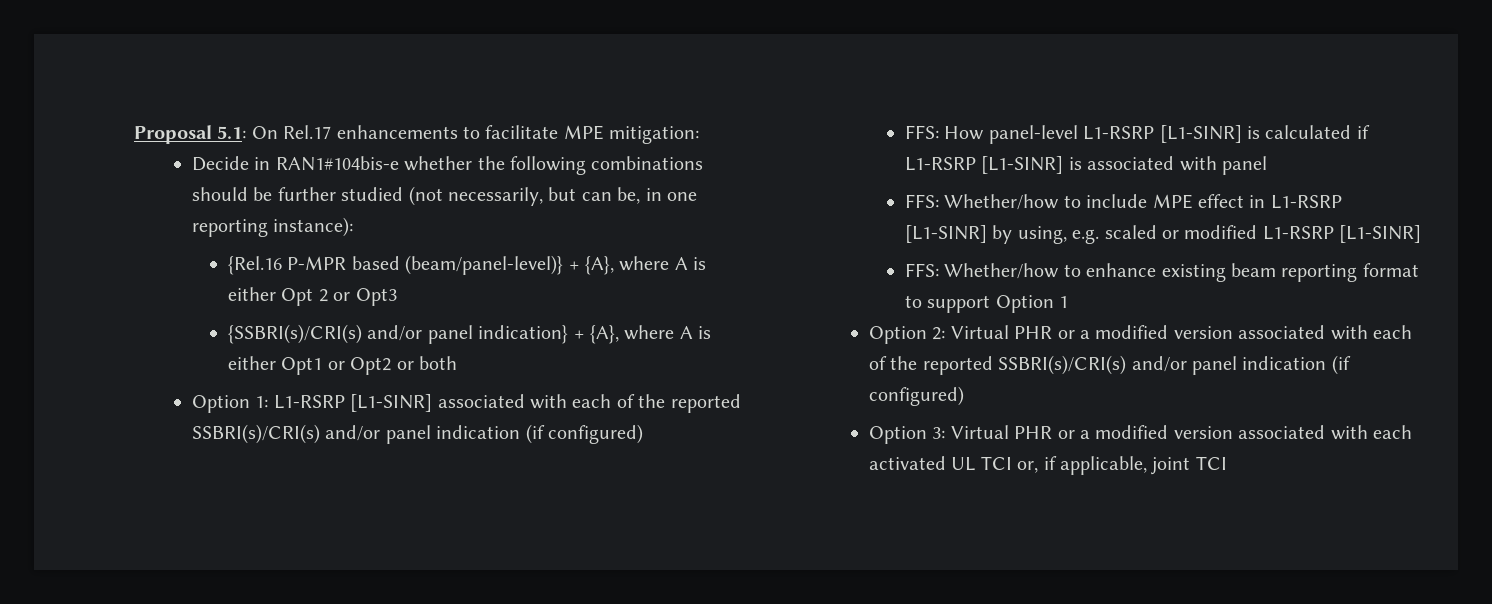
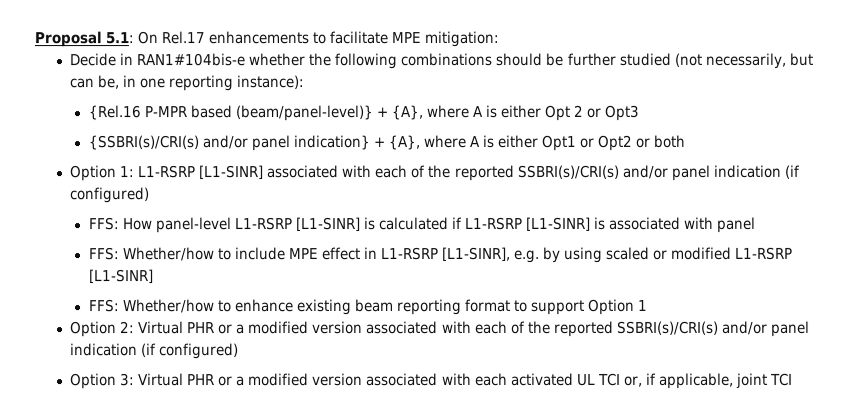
[904,225,1100,244] [L1-SINR] by using, e.g. -> [442,246,604,263] [L1-SINR], e.g. by using

